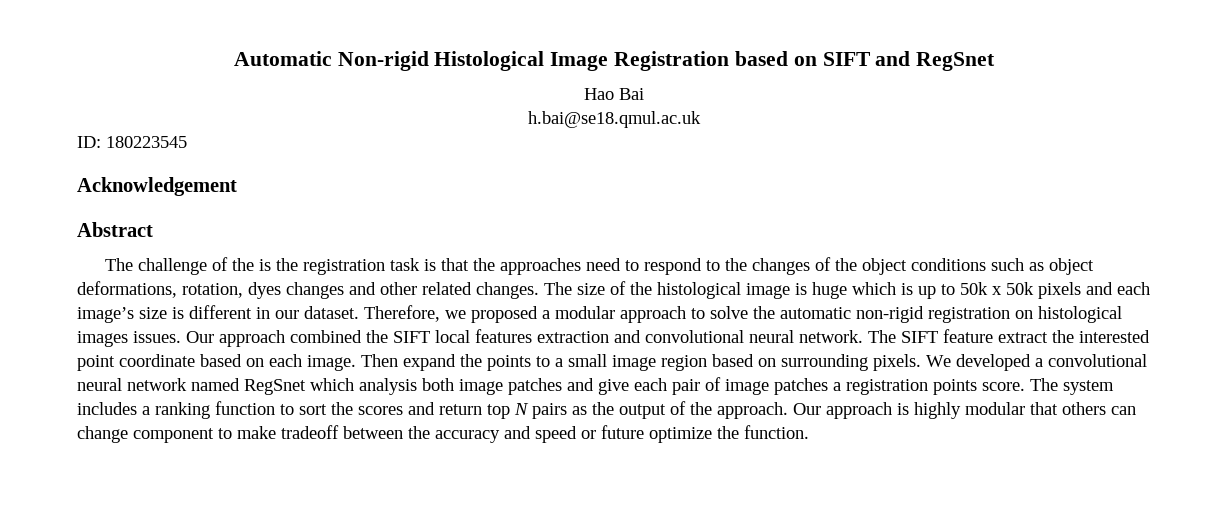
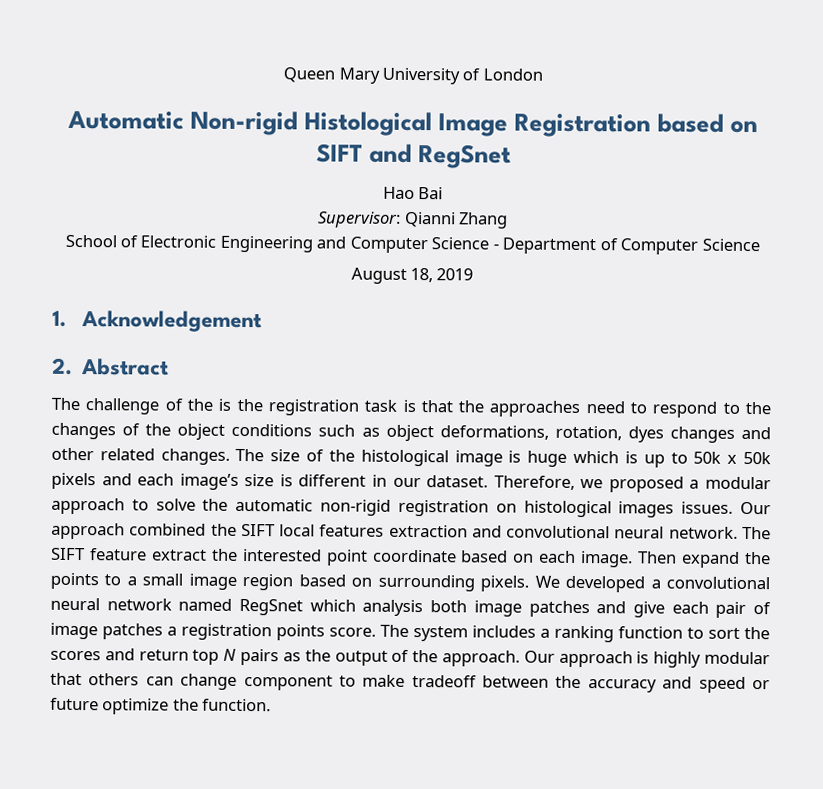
(233, 58) none -> [283,67,543,85] Queen Mary University of London //
[528,111,701,128] [77,136,187,148] h.bai@se18.qmul.ac.uk // ID: 180223545 // -> [317,211,508,229] [64,234,760,255] [350,267,474,284] [52,310,67,327] Supervisor: Qianni Zhang // School of Electronic Engineering and Computer Science - Department of Computer Science // August 18, 2019 // 1.
(237, 186) none -> [52,357,73,375] 2.

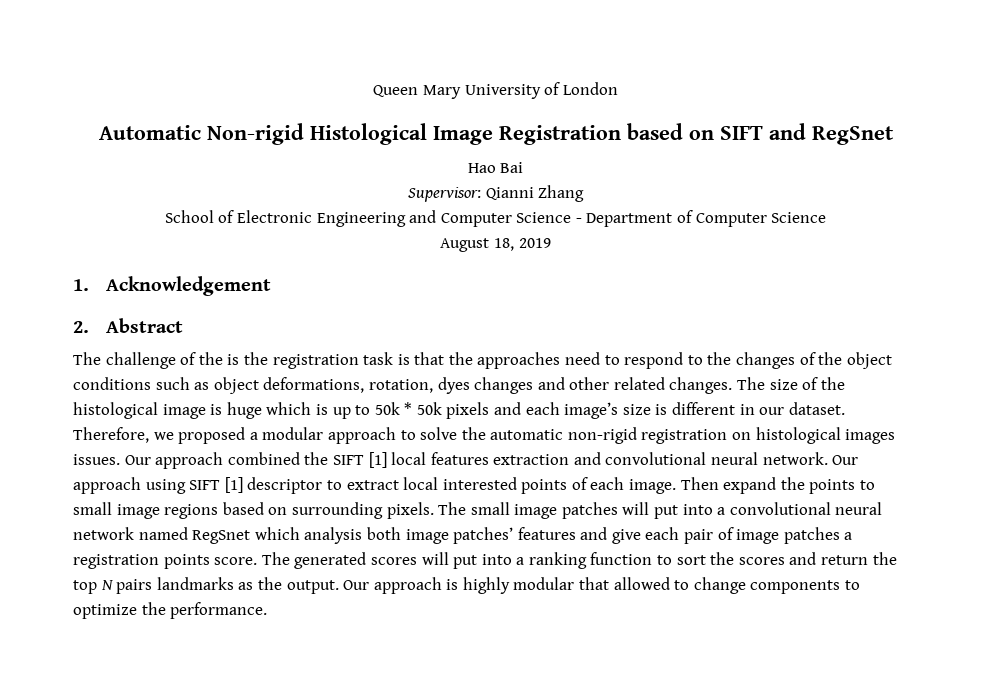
[727,454,738,464] x -> [404,402,413,415] *
(275, 530) none -> [368,452,387,468] [1]
[741,526,771,540] [51,547,535,566] The SIFT feature extract the interested point coordinate based on -> [832,455,859,465] [73,477,588,494] Our approach using SIFT [1] descriptor to extract local interested points of
[126,573,294,591] a small image region -> [73,502,219,519] small image regions
[534,575,646,593] We developed -> [438,502,713,519] The small image patches will put into
[528,600,590,618] patches -> [453,527,576,544] patches’ features
[413,625,536,642] system includes -> [294,552,512,569] generated scores will put into
(189, 655) none -> [872,552,897,565] the
(280, 657) none -> [156,577,234,590] landmarks
[334,649,520,667] output of the approach. -> [286,580,339,594] output.
[88,673,770,693] [50,697,99,711] others can change component to make tradeoff between the accuracy and speed or future -> [613,577,861,594] allowed to change components to
[202,698,272,712] function. -> [170,602,268,619] performance.

